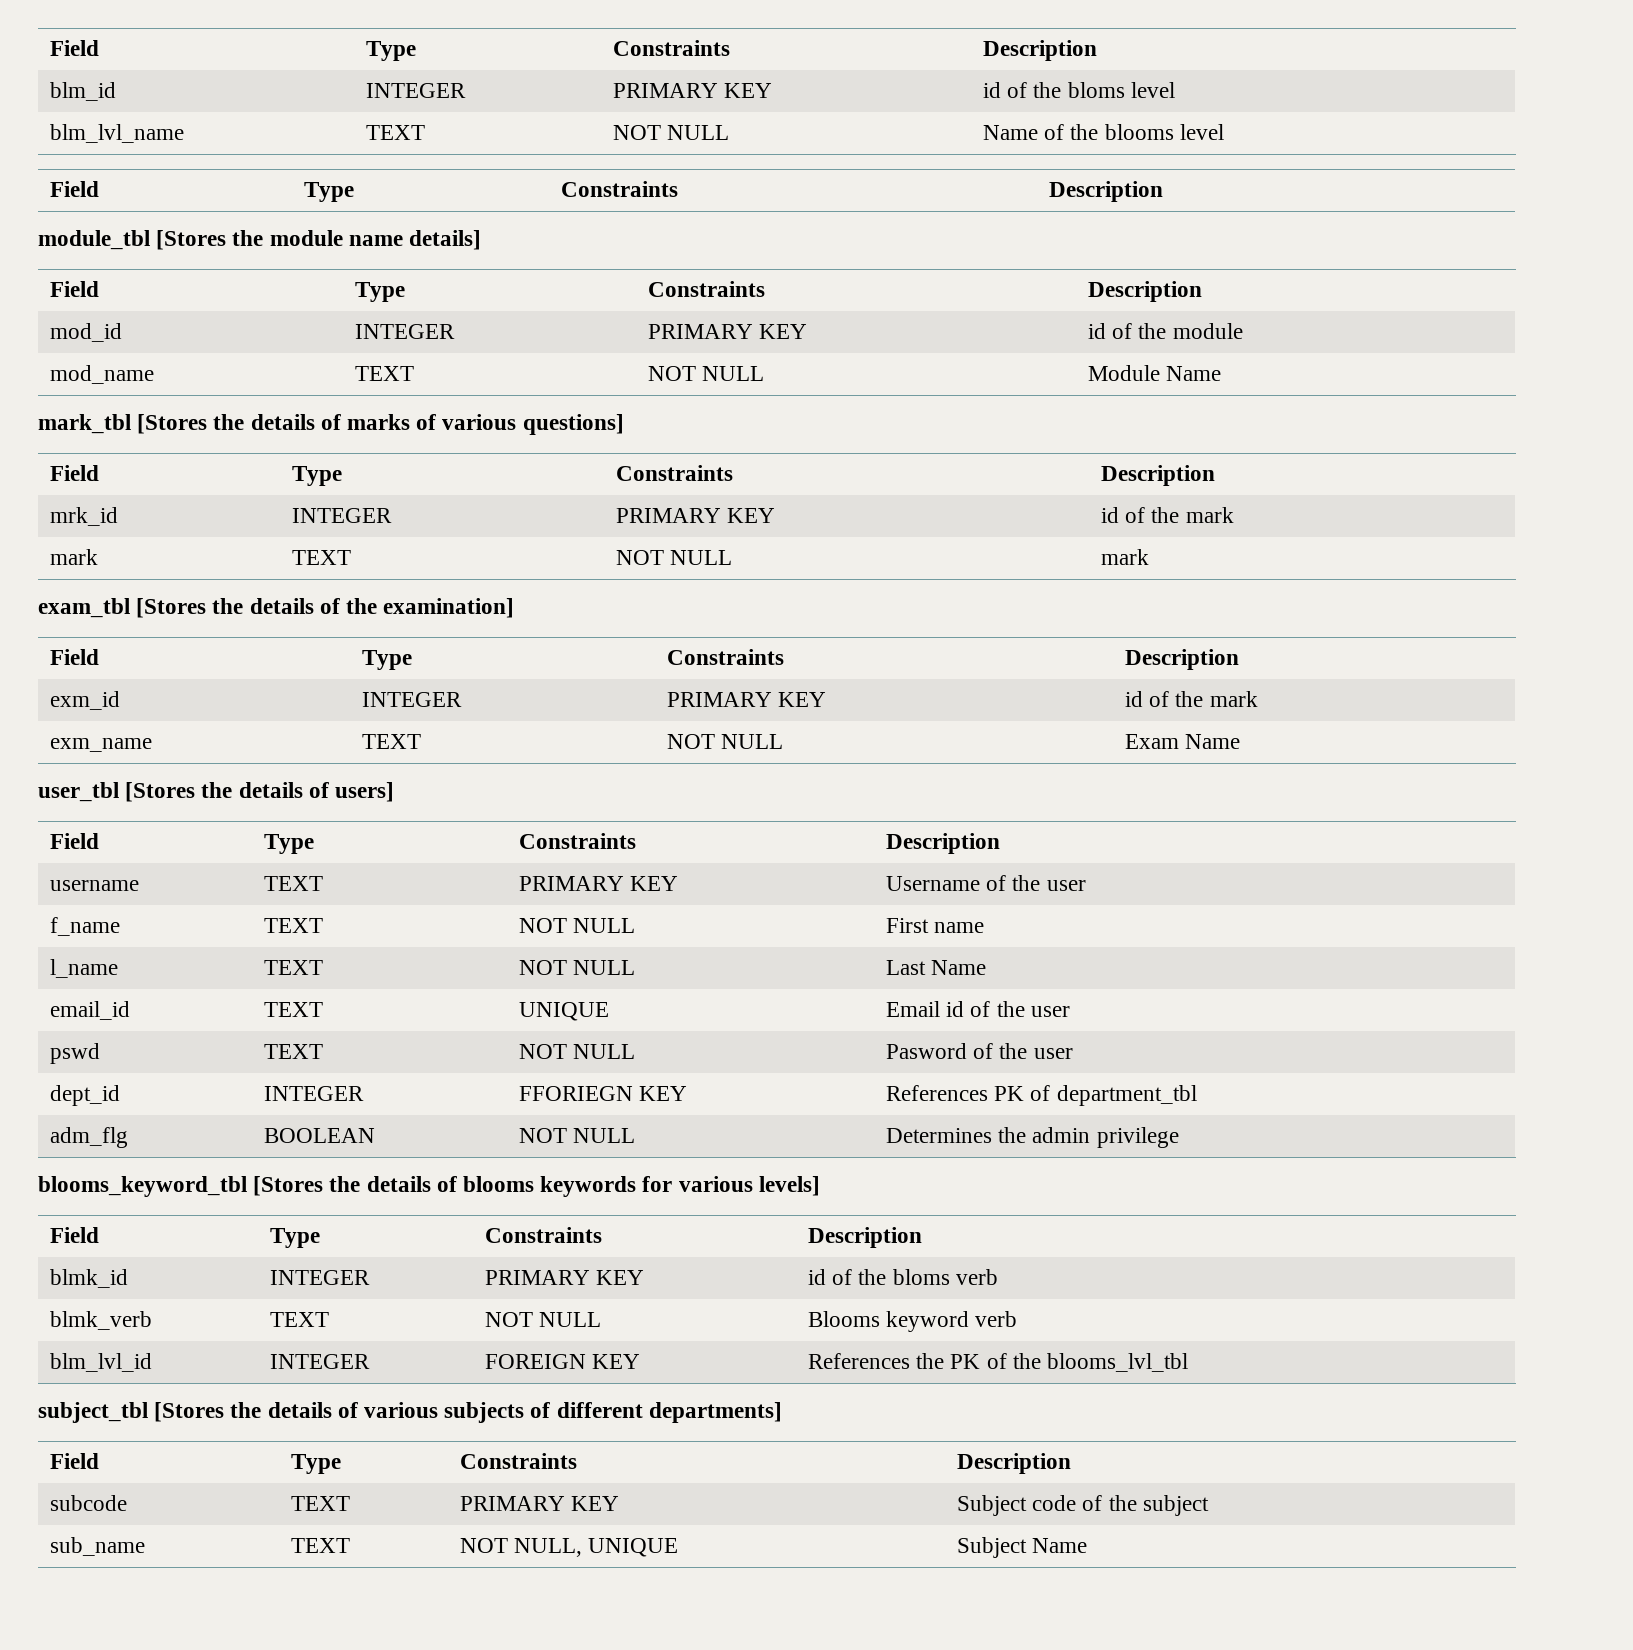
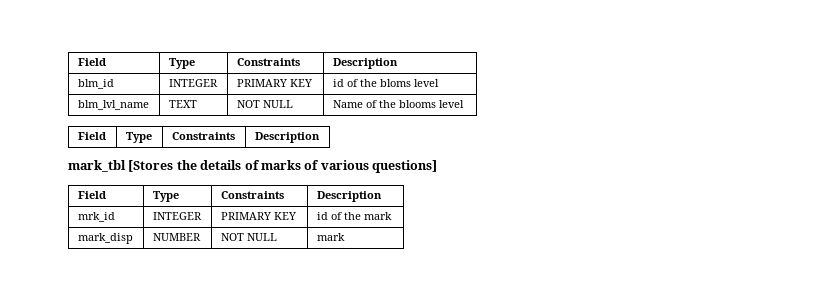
[38,230,482,250] [50,281,100,297] [355,282,406,302] [648,281,766,297] [1088,281,1203,302] [50,323,123,342] [355,324,456,339] [648,324,808,339] [1088,323,1243,339] [50,365,155,384] [355,366,415,381] [648,366,765,381] [1088,365,1222,381] // module_tbl [Stores the module name details] // Field | Type | Constraints | Description // mod_id | INTEGER | PRIMARY KEY | id of the module // mod_name | TEXT | NOT NULL | Module Name -> (320, 137) none
[50,549,99,565] [292,550,352,565] mark | TEXT -> [77,233,133,244] [152,233,201,241] mark_disp | NUMBER
[38,598,515,618] [50,649,100,665] [362,650,413,670] [667,649,785,665] [1125,649,1240,670] [50,691,121,710] [362,692,463,707] [667,692,827,707] [1125,691,1258,707] [50,738,153,752] [362,734,422,749] [667,734,784,749] [1125,734,1241,749] [38,782,395,802] [50,833,100,849] [264,834,315,854] [519,833,637,849] [886,833,1001,854] [50,880,140,891] [264,876,324,891] [519,876,679,891] [886,875,1086,891] [50,917,121,936] [264,918,324,933] [519,918,636,933] [886,918,985,933] [50,959,119,978] [264,960,324,975] [519,960,636,975] [886,960,987,975] [50,1001,131,1020] [264,1002,324,1017] [519,1002,610,1021] [886,1001,1070,1017] [50,1043,101,1064] [264,1044,324,1059] [519,1044,636,1059] [886,1043,1073,1059] [50,1085,121,1106] [264,1086,365,1101] [519,1086,688,1101] [886,1085,1197,1106] [50,1127,129,1148] [264,1128,376,1143] [519,1128,636,1143] [886,1127,1179,1148] [38,1176,820,1197] [50,1227,100,1243] [270,1228,321,1248] [485,1227,603,1243] [808,1227,923,1248] [50,1269,129,1288] [270,1270,371,1285] [485,1270,645,1285] [808,1269,998,1285] [50,1311,153,1330] [270,1312,330,1327] [485,1312,602,1327] [808,1311,1018,1332] [50,1353,153,1372] [270,1354,371,1369] [485,1354,641,1369] [808,1353,1189,1372] [38,1402,782,1423] [50,1453,100,1469] [291,1454,342,1474] [460,1453,578,1469] [957,1453,1072,1474] [50,1495,128,1511] [291,1496,351,1511] [460,1496,620,1511] [957,1495,1209,1516] [50,1537,146,1556] [291,1538,351,1553] [460,1538,679,1557] [957,1537,1088,1558] // exam_tbl [Stores the details of the examination] // Field | Type | Constraints | Description // exm_id | INTEGER | PRIMARY KEY | id of the mark // exm_name | TEXT | NOT NULL | Exam Name // user_tbl [Stores the details of users] // Field | Type | Constraints | Description // username | TEXT | PRIMARY KEY | Username of the user // f_name | TEXT | NOT NULL | First name // l_name | TEXT | NOT NULL | Last Name // email_id | TEXT | UNIQUE | Email id of the user // pswd | TEXT | NOT NULL | Pasword of the user // dept_id | INTEGER | FFORIEGN KEY | References PK of department_tbl // adm_flg | BOOLEAN | NOT NULL | Determines the admin privilege // blooms_keyword_tbl [Stores the details of blooms keywords for various levels] // Field | Type | Constraints | Description // blmk_id | INTEGER | PRIMARY KEY | id of the bloms verb // blmk_verb | TEXT | NOT NULL | Blooms keyword verb // blm_lvl_id | INTEGER | FOREIGN KEY | References the PK of the blooms_lvl_tbl // subject_tbl [Stores the details of various subjects of different departments] // Field | Type | Constraints | Description // subcode | TEXT | PRIMARY KEY | Subject code of the subject // sub_name | TEXT | NOT NULL, UNIQUE | Subject Name -> (345, 237) none

